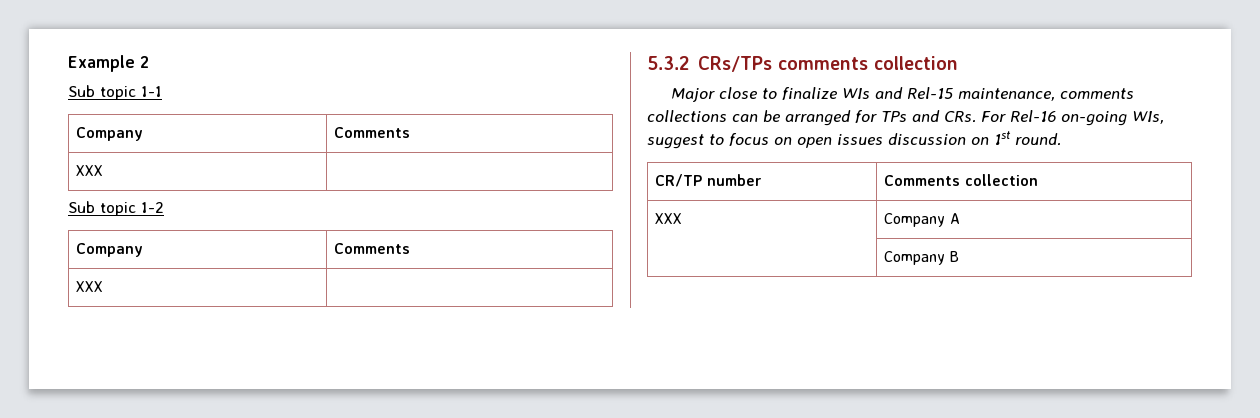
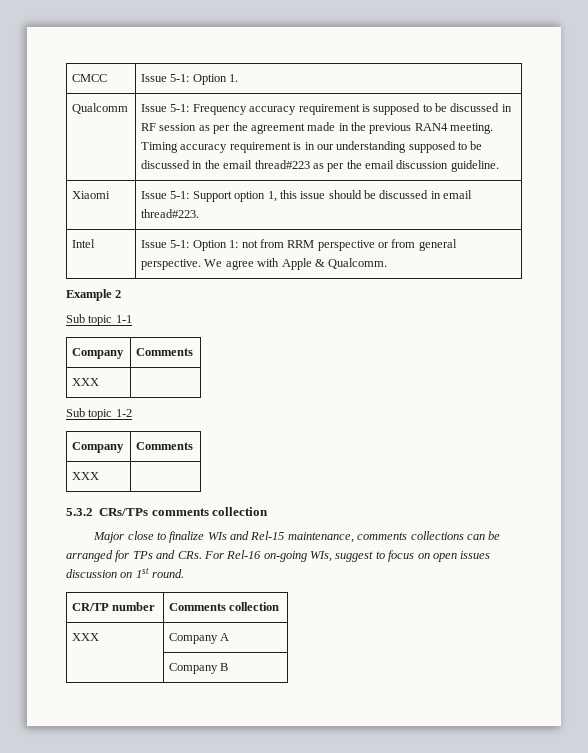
(68, 63) none -> [72,74,108,82] [141,74,239,85] [72,103,129,114] [141,103,512,115] [141,122,494,134] [141,141,483,153] [141,160,499,172] [72,191,111,199] [141,190,473,202] [141,209,200,218] [72,239,96,248] [141,239,457,251] [141,258,388,270] CMCC | Issue 5-1: Option 1. // Qualcomm | Issue 5-1: Frequency accuracy requirement is supposed to be discussed in RF session as per the agreement made in the previous RAN4 meeting. Timing accuracy requirement is in our understanding supposed to be discussed in the email thread#223 as per the email discussion guideline. // Xiaomi | Issue 5-1: Support option 1, this issue should be discussed in email thread#223. // Intel | Issue 5-1: Option 1: not from RRM perspective or from general perspective. We agree with Apple & Qualcomm. //

